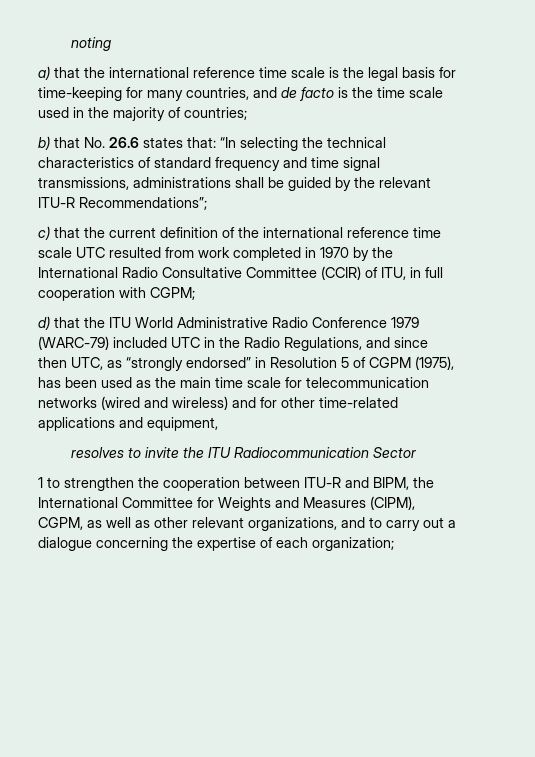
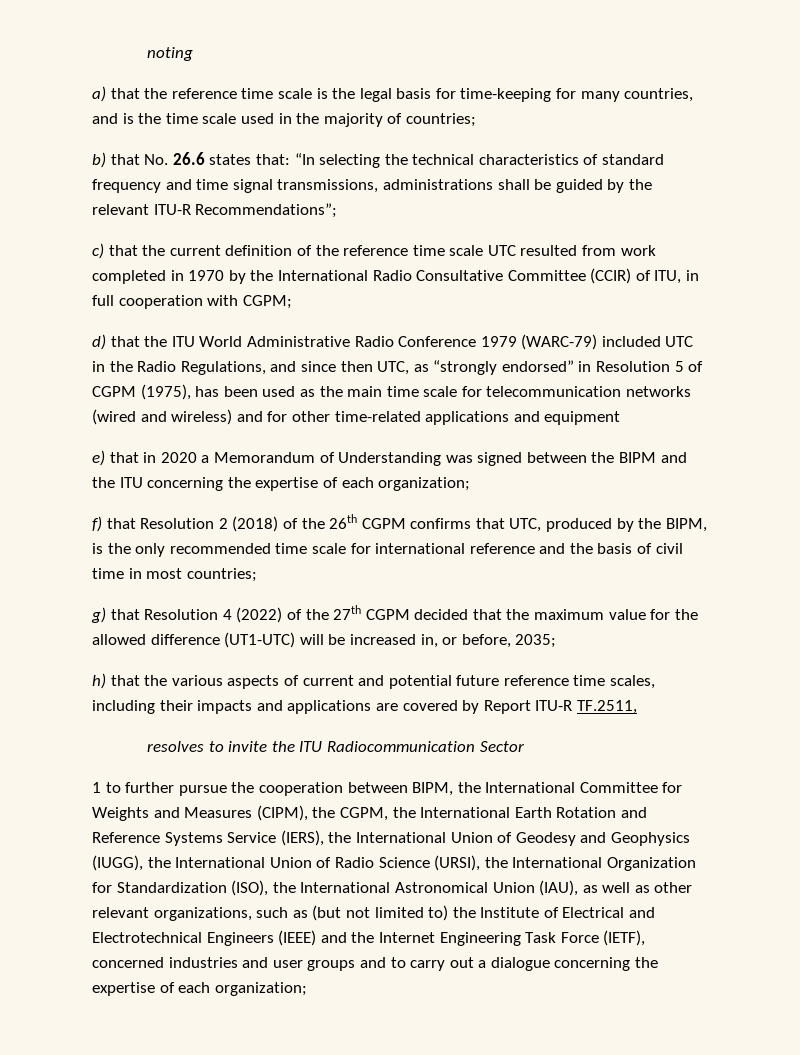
[109,67,189,78] international -> (168, 93) none
[281,87,334,101] de facto -> (118, 118) none
[263,227,343,238] international -> (339, 250) none
[147,417,218,431] equipment, -> [544,411,621,425] [92,450,687,466] [92,477,471,491] [92,514,707,532] [92,543,683,557] [92,568,257,582] [91,605,698,623] [92,632,557,648] [92,673,656,689] [92,700,637,714] equipment // e) that in 2020 a Memorandum of Understanding was signed between the BIPM and the ITU concerning the expertise of each organization; // f) that Resolution 2 (2018) of the 26th CGPM confirms that UTC, produced by the BIPM, is the only recommended time scale for international reference and the basis of civil time in most countries; // g) that Resolution 4 (2022) of the 27th CGPM decided that the maximum value for the allowed difference (UT1-UTC) will be increased in, or before, 2035; // h) that the various aspects of current and potential future reference time scales, including their impacts and applications are covered by Report ITU-R TF.2511,
[64,477,134,491] strengthen -> [125,782,227,796] further pursue
[304,477,369,488] ITU-R and -> (408, 787) none
[38,517,83,530] CGPM, -> [312,807,647,821] [92,830,690,846] [92,855,696,871] [92,880,579,896] the CGPM, the International Earth Rotation and Reference Systems Service (IERS), the International Union of Geodesy and Geophysics (IUGG), the International Union of Radio Science (URSI), the International Organization for Standardization (ISO), the International Astronomical Union (IAU),
(337, 524) none -> [256,905,656,921] [92,930,646,946] [92,957,356,971] such as (but not limited to) the Institute of Electrical and Electrotechnical Engineers (IEEE) and the Internet Engineering Task Force (IETF), concerned industries and user groups

